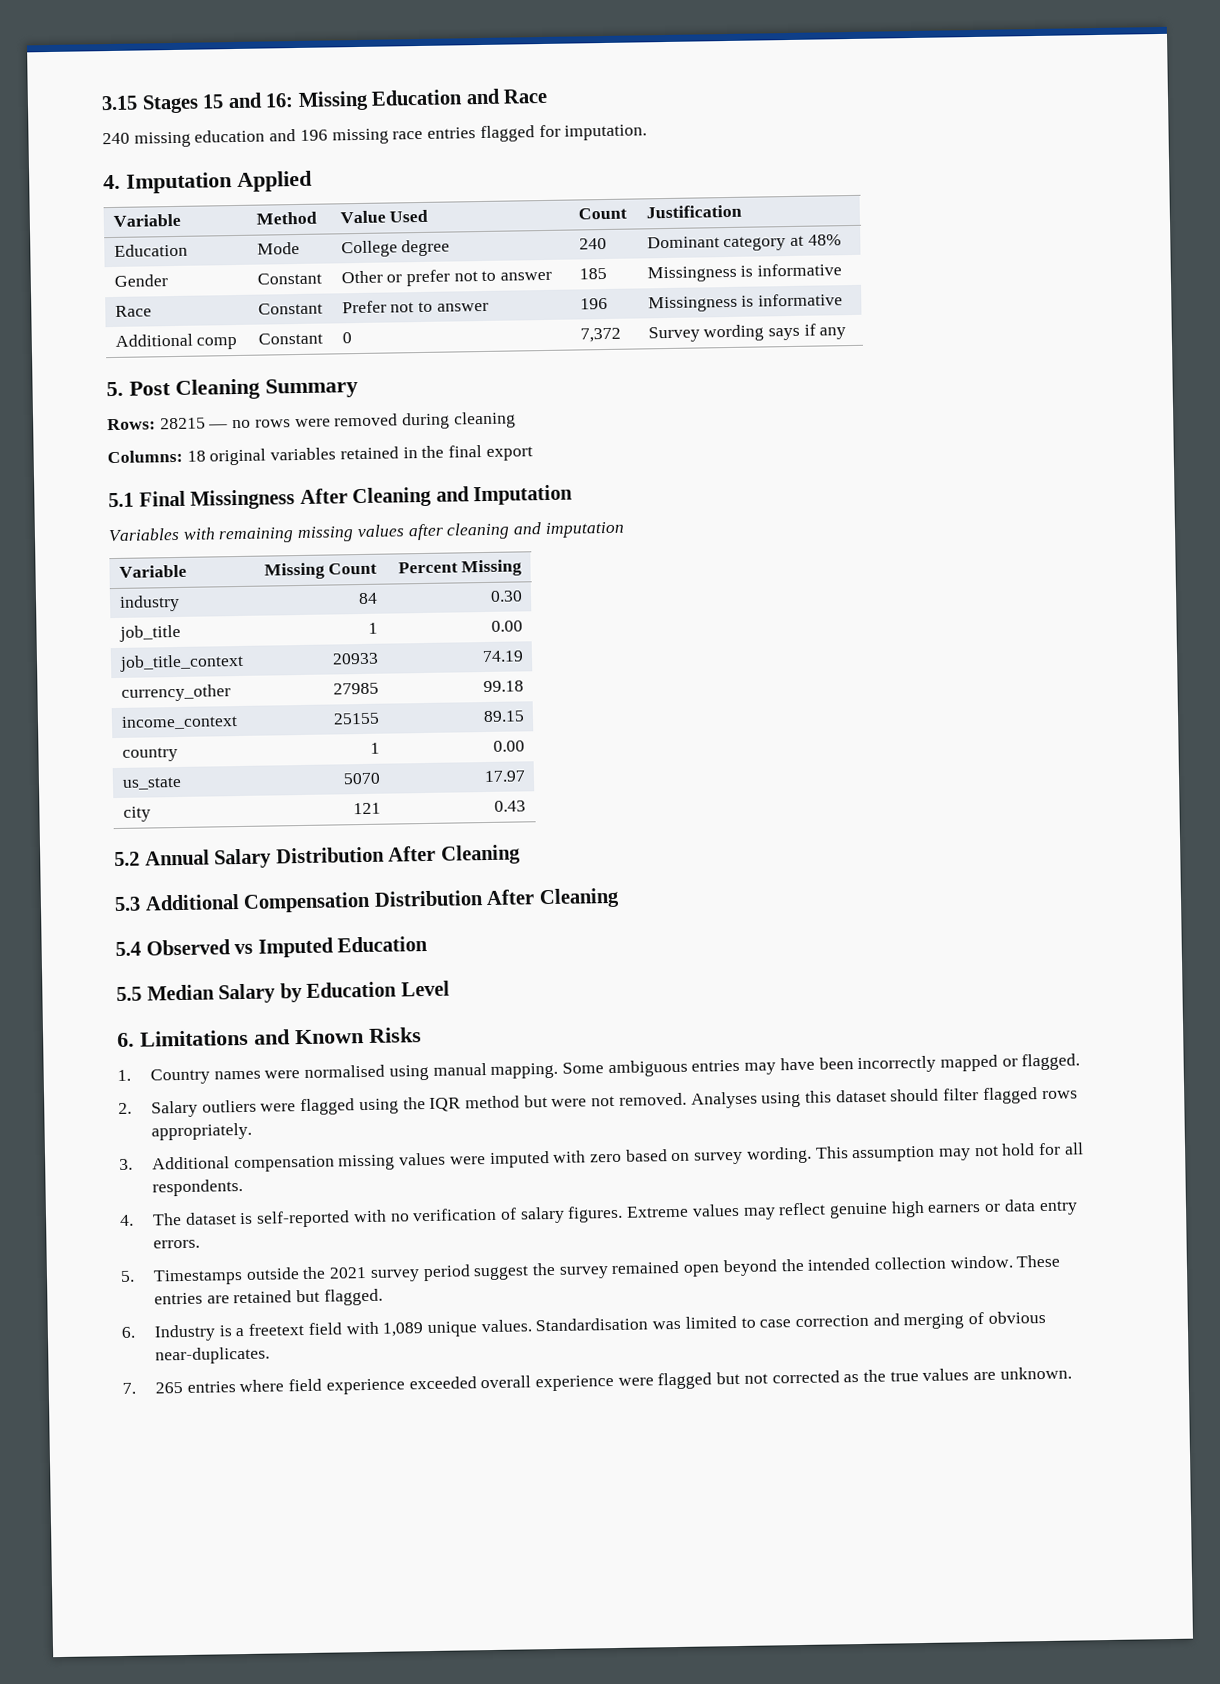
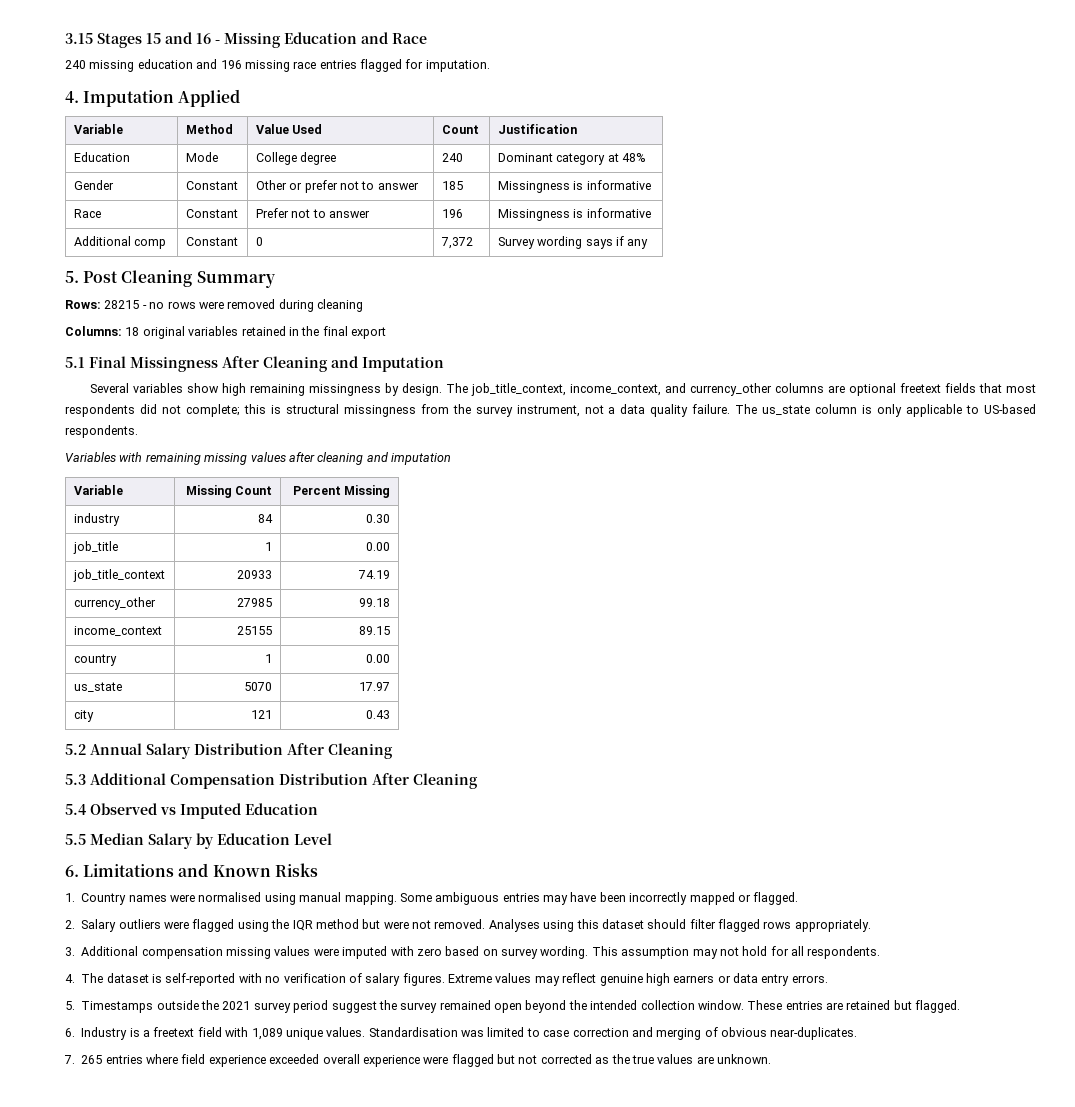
[265,93,295,108] 16: -> [196,33,220,44] 16 -
[208,424,229,429] — -> [142,305,147,309] -
(574, 495) none -> [90,383,1036,396] [65,404,1037,417] [65,425,138,438] // Several variables show high remaining missingness by design. The job_title_context, income_context, and currency_other columns are optional freetext fields that most respondents did not complete; this is structural missingness from the survey instrument, not a data quality failure. The us_state column is only applicable to US-based respondents.

